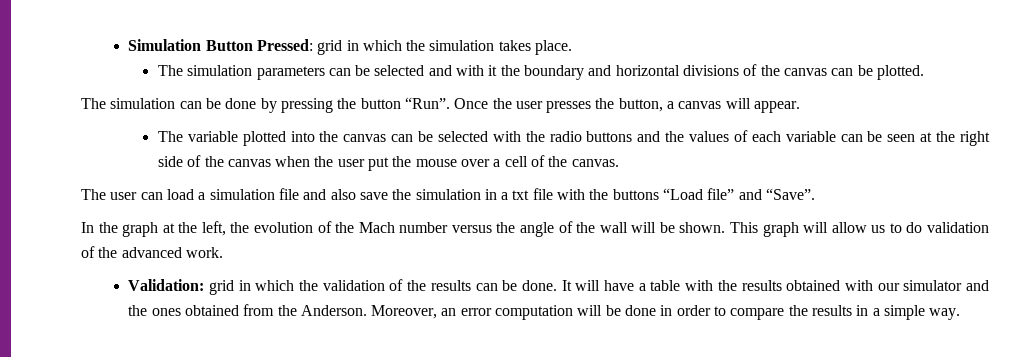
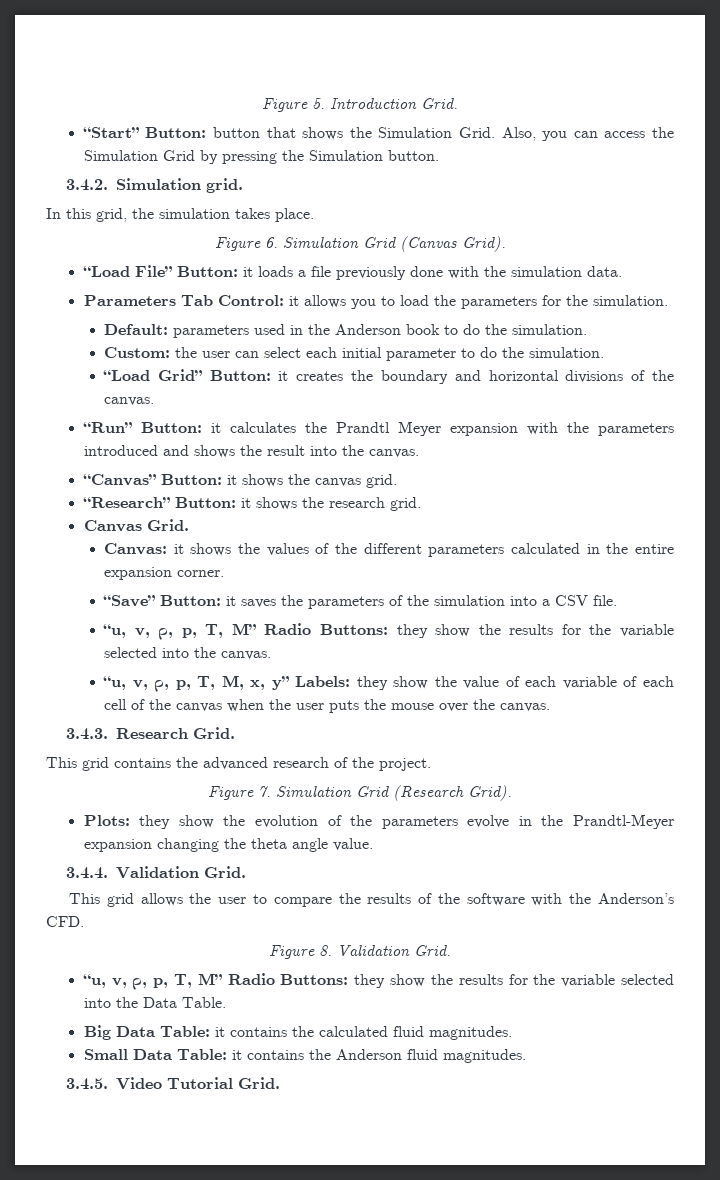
[128,39,573,55] [157,65,498,80] Simulation Button Pressed: grid in which the simulation takes place. // The simulation parameters can be selected and with it -> [262,98,458,112] [82,127,674,141] [83,150,439,164] [66,178,244,193] [46,208,314,222] [214,236,506,252] [82,265,622,280] [83,295,668,309] [103,324,587,338] [103,347,604,361] [102,369,344,381] Figure 5. Introduction Grid. // “Start” Button: button that shows the Simulation Grid. Also, you can access the Simulation Grid by pressing the Simulation button. // 3.4.2. Simulation grid. // In this grid, the simulation takes place. // Figure 6. Simulation Grid (Canvas Grid). // “Load File” Button: it loads a file previously done with the simulation data. // Parameters Tab Control: it allows you to load the parameters for the simulation. // Default: parameters used in the Anderson book to do the simulation. // Custom: the user can select each initial parameter to do the simulation. // “Load Grid” Button: it creates
[783,65,924,80] [81,97,801,113] [157,130,990,146] [157,156,183,167] canvas can be plotted. // The simulation can be done by pressing the button “Run”. Once the user presses the button, a canvas will appear. // The variable plotted into the canvas can be selected with the radio buttons and the values of each variable can be seen at the right side -> [103,397,154,406] [82,421,674,436] [83,445,419,458] [82,474,397,488] [82,497,421,511] [83,519,189,532] [103,543,675,557] [103,567,224,580] [102,595,617,609] [102,623,674,640] [103,647,271,660] [102,675,674,692] [103,699,127,710] canvas. // “Run” Button: it calculates the Prandtl Meyer expansion with the parameters introduced and shows the result into the canvas. // “Canvas” Button: it shows the canvas grid. // “Research” Button: it shows the research grid. // Canvas Grid. // Canvas: it shows the values of the different parameters calculated in the entire expansion corner. // “Save” Button: it saves the parameters of the simulation into a CSV file. // “u, v, ρ, p, T, M” Radio Buttons: they show the results for the variable selected into the canvas. // “u, v, ρ, p, T, M, x, y” Labels: they show the value of each variable of each cell
[368,157,390,171] put -> [328,700,359,713] puts
[493,155,619,167] [81,188,816,200] [81,221,989,237] [81,246,223,258] [128,279,990,295] [128,304,961,320] a cell of the canvas. // The user can load a simulation file and also save the simulation in a txt file with the buttons “Load file” and “Save”. // In the graph at the left, the evolution of the Mach number versus the angle of the wall will be shown. This graph will allow us to do validation of the advanced work. // Validation: grid in which the validation of the results can be done. It will have a table with the results obtained with our simulator and the ones obtained from the Anderson. Moreover, an error computation will be done in order to compare the results in a simple way. -> [472,699,550,712] [66,727,236,740] [46,757,431,771] [208,785,512,801] [83,814,674,829] [83,838,373,852] [66,866,247,879] [69,893,674,907] [46,916,84,927] [269,945,451,959] [82,973,674,990] [83,997,226,1008] [83,1025,512,1040] [83,1049,526,1063] [66,1077,281,1090] the canvas. // 3.4.3. Research Grid. // This grid contains the advanced research of the project. // Figure 7. Simulation Grid (Research Grid). // Plots: they show the evolution of the parameters evolve in the Prandtl-Meyer expansion changing the theta angle value. // 3.4.4. Validation Grid. // This grid allows the user to compare the results of the software with the Anderson’s CFD. // Figure 8. Validation Grid. // “u, v, ρ, p, T, M” Radio Buttons: they show the results for the variable selected into the Data Table. // Big Data Table: it contains the calculated fluid magnitudes. // Small Data Table: it contains the Anderson fluid magnitudes. // 3.4.5. Video Tutorial Grid.

